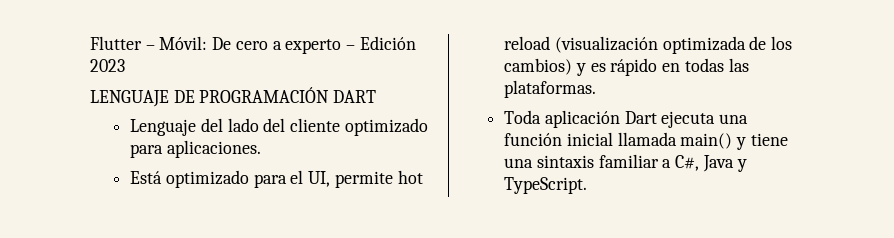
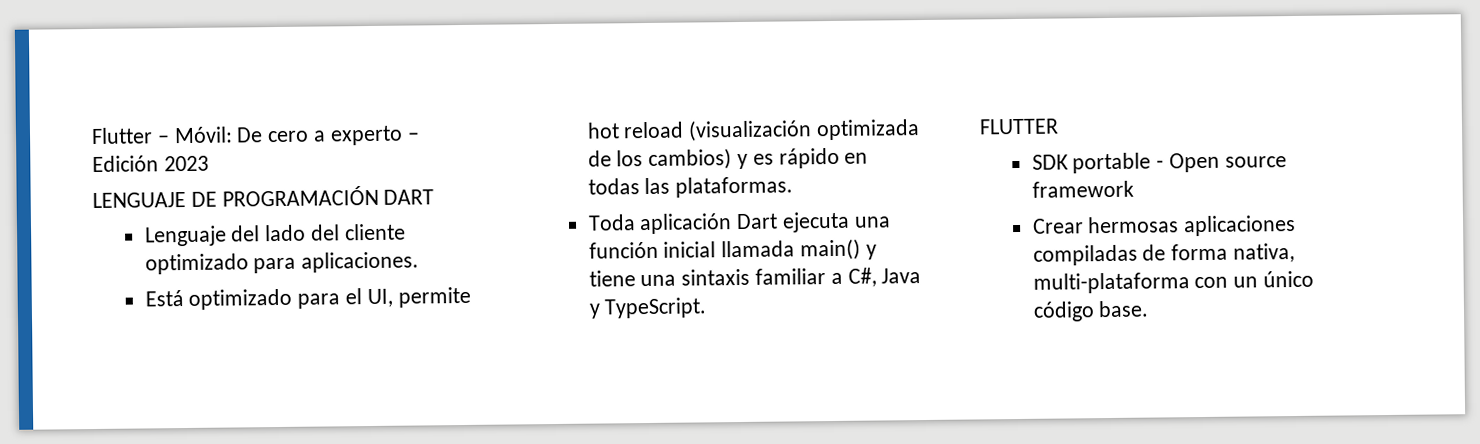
(588, 185) none -> [979,118,1059,135] [1031,152,1287,174] [1031,180,1134,198] [1031,214,1297,237] [1032,242,1296,266] [1032,270,1315,294] [1032,300,1150,322] // FLUTTER // SDK portable - Open source framework // Crear hermosas aplicaciones compiladas de forma nativa, multi-plataforma con un único código base.

